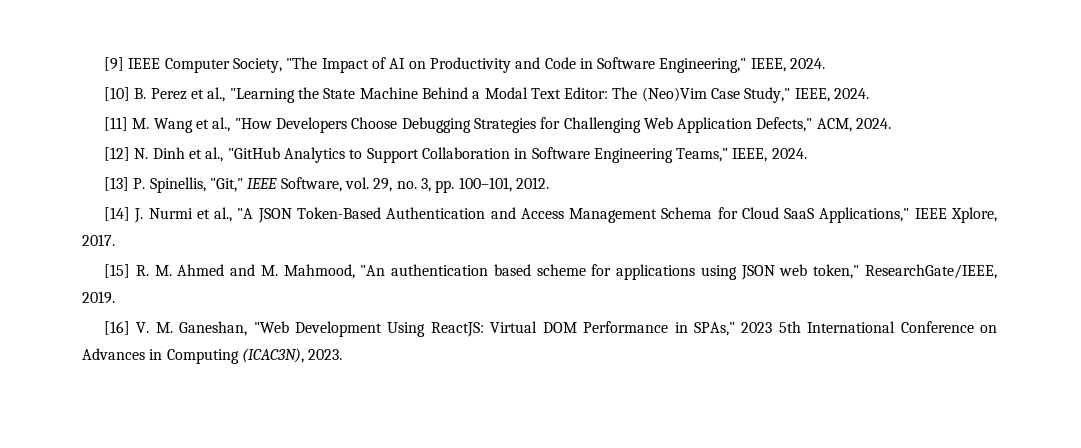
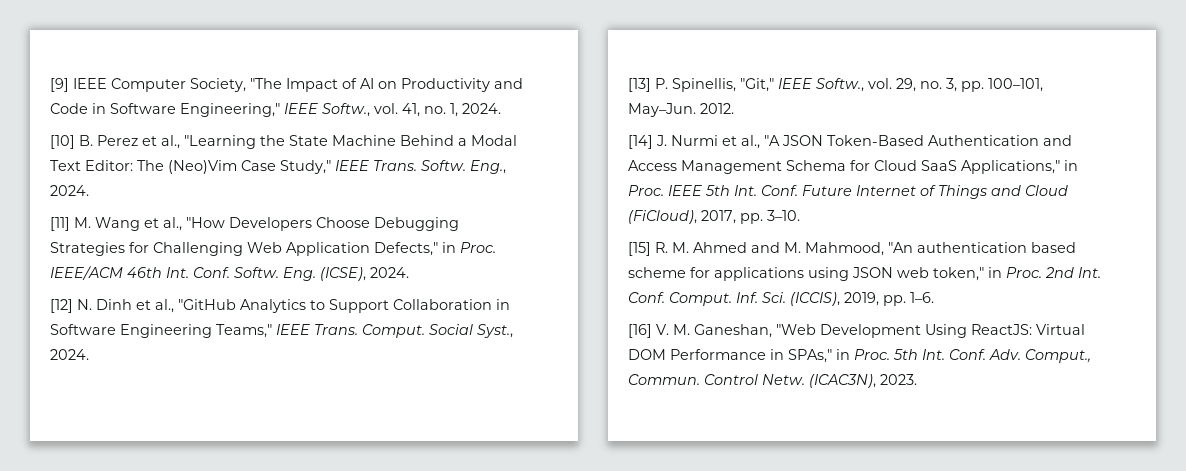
[750,58,786,72] IEEE, -> [284,103,458,117] IEEE Softw., vol. 41, no. 1,
[794,88,830,102] IEEE, -> [335,160,506,174] IEEE Trans. Softw. Eng.,
[816,118,852,132] ACM, -> [442,242,496,253] [50,266,366,281] in Proc. IEEE/ACM 46th Int. Conf. Softw. Eng. (ICSE),
[732,148,768,162] IEEE, -> [276,324,513,338] IEEE Trans. Comput. Social Syst.,
[280,177,342,192] Software, -> [816,78,864,92] Softw.,
(512, 184) none -> [628,103,696,117] May–Jun.
[914,207,997,223] [82,234,115,246] IEEE Xplore, 2017. -> [1064,160,1078,171] [628,185,1068,199] [628,210,800,224] in Proc. IEEE 5th Int. Conf. Future Internet of Things and Cloud (FiCloud), 2017, pp. 3–10.
[864,264,997,279] [82,291,115,304] ResearchGate/IEEE, 2019. -> [988,267,1101,278] [628,292,934,306] in Proc. 2nd Int. Conf. Comput. Inf. Sci. (ICCIS), 2019, pp. 1–6.
[741,321,997,333] [82,348,239,364] 2023 5th International Conference on Advances in Computing -> [836,349,1091,363] [628,374,805,385] in Proc. 5th Int. Conf. Adv. Comput., Commun. Control Netw.

